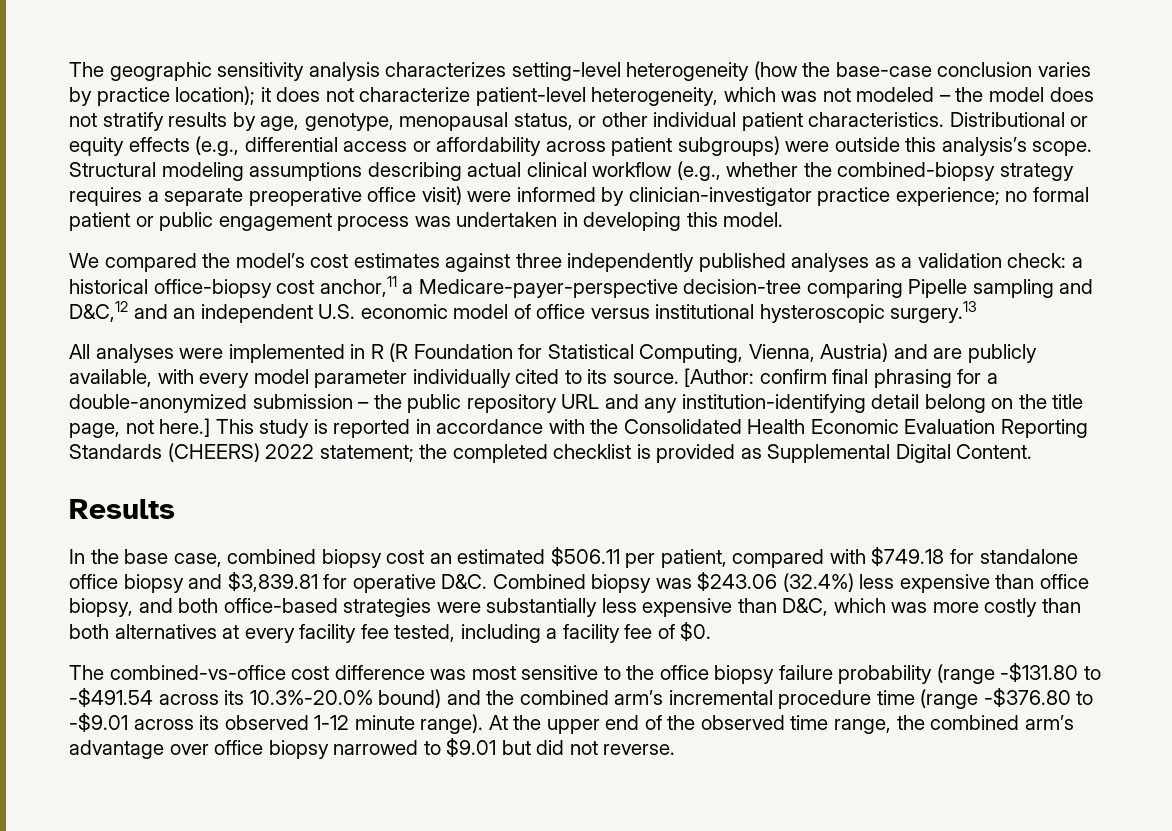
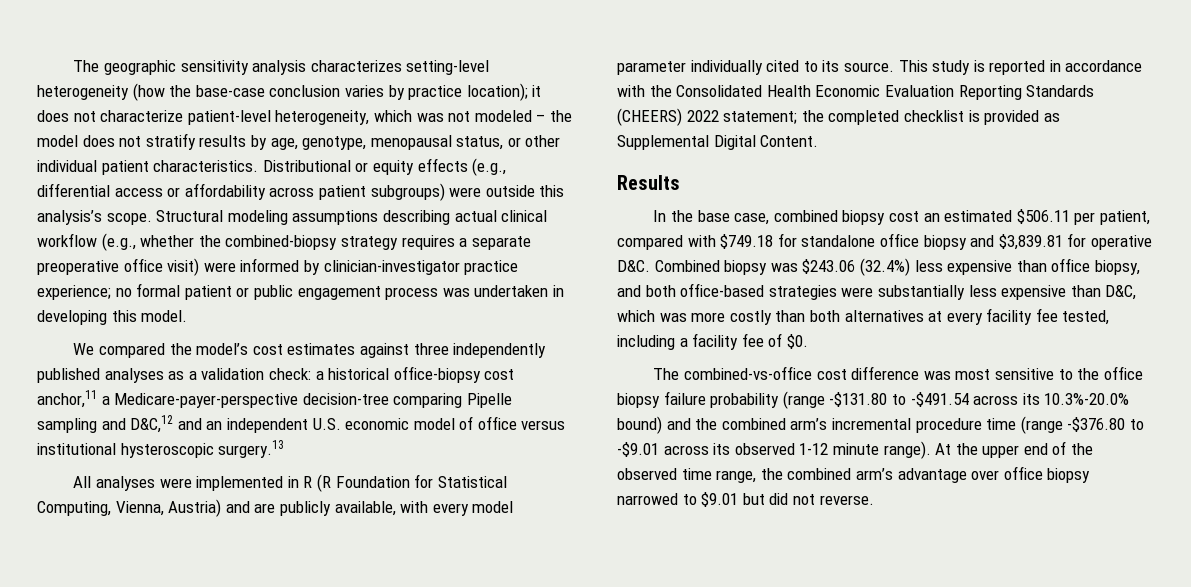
[684,368,999,388] [69,394,1084,413] [69,418,211,438] [Author: confirm final phrasing for a double-anonymized submission – the public repository URL and any institution-identifying detail belong on the title page, not here.] -> (894, 67) none

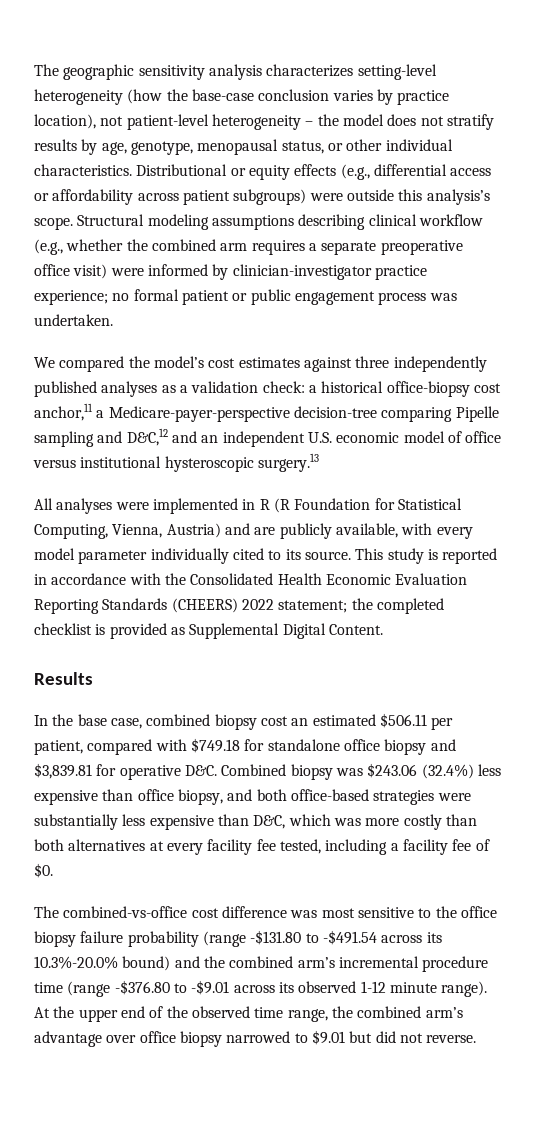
[466,83,542,101] [37,110,532,125] location); it does not characterize patient-level heterogeneity, which was not modeled -> [34,114,301,130] location), not patient-level heterogeneity
[101,160,149,175] patient -> (453, 145) none
[454,210,497,222] actual -> (366, 222) none
[225,235,398,250] combined-biopsy strategy -> [151,239,248,251] combined arm
[474,285,564,297] [37,310,188,325] undertaken in developing this model. -> [34,314,113,326] undertaken.

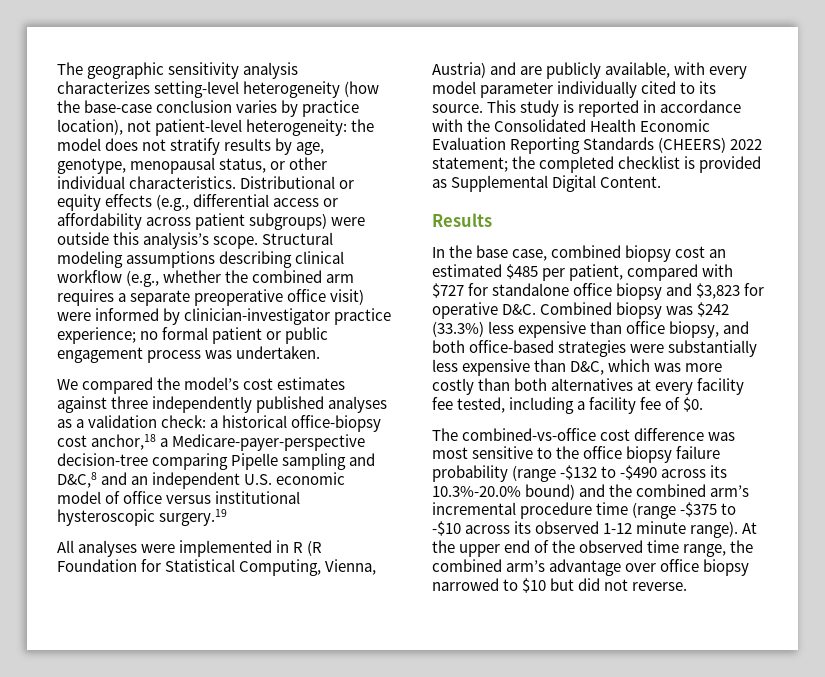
[211,114,314,130] heterogeneity – -> [246,119,348,136] heterogeneity:
[34,403,93,421] anchor,11 -> [91,434,157,450] anchor,18
[126,428,168,446] D&C,12 -> [57,472,97,488] D&C,8
[257,453,319,472] surgery.13 -> [159,509,228,526] surgery.19
[379,713,427,728] $506.11 -> [506,264,539,279] $485
[190,738,240,753] $749.18 -> [432,283,464,298] $727
[34,763,92,779] $3,839.81 -> [696,283,741,299] $3,823
[367,763,474,779] $243.06 (32.4%) -> [697,302,730,317] [432,321,484,337] $242 (33.3%)
[250,930,377,945] -$131.80 to -$491.54 -> [560,465,658,480] -$132 to -$490
[114,980,230,995] -$376.80 to -$9.01 -> [680,502,737,517] [432,521,461,536] -$375 to -$10
[311,1030,345,1045] $9.01 -> [522,578,547,593] $10

